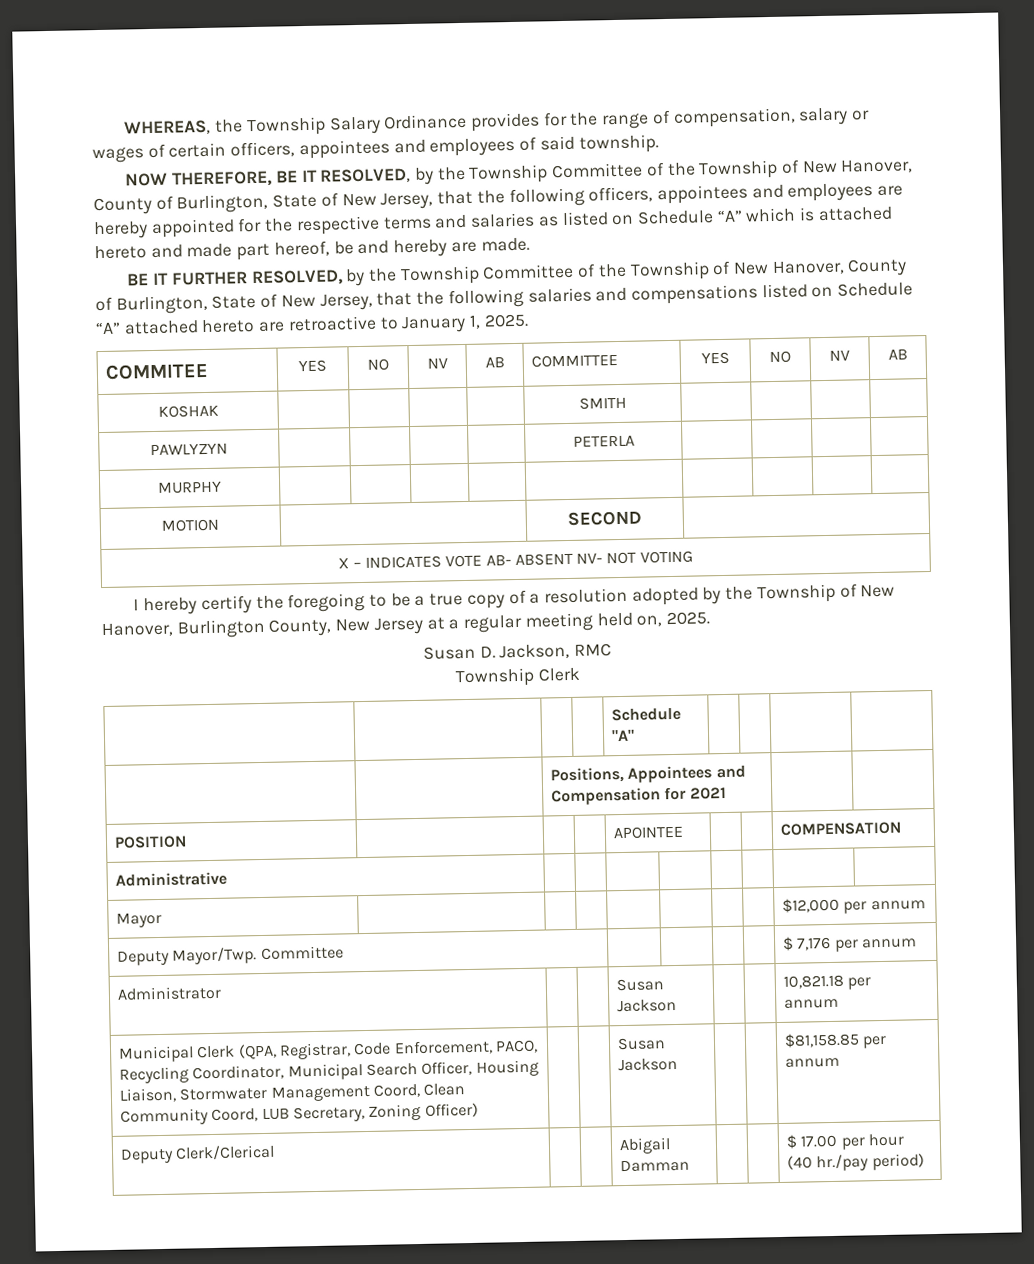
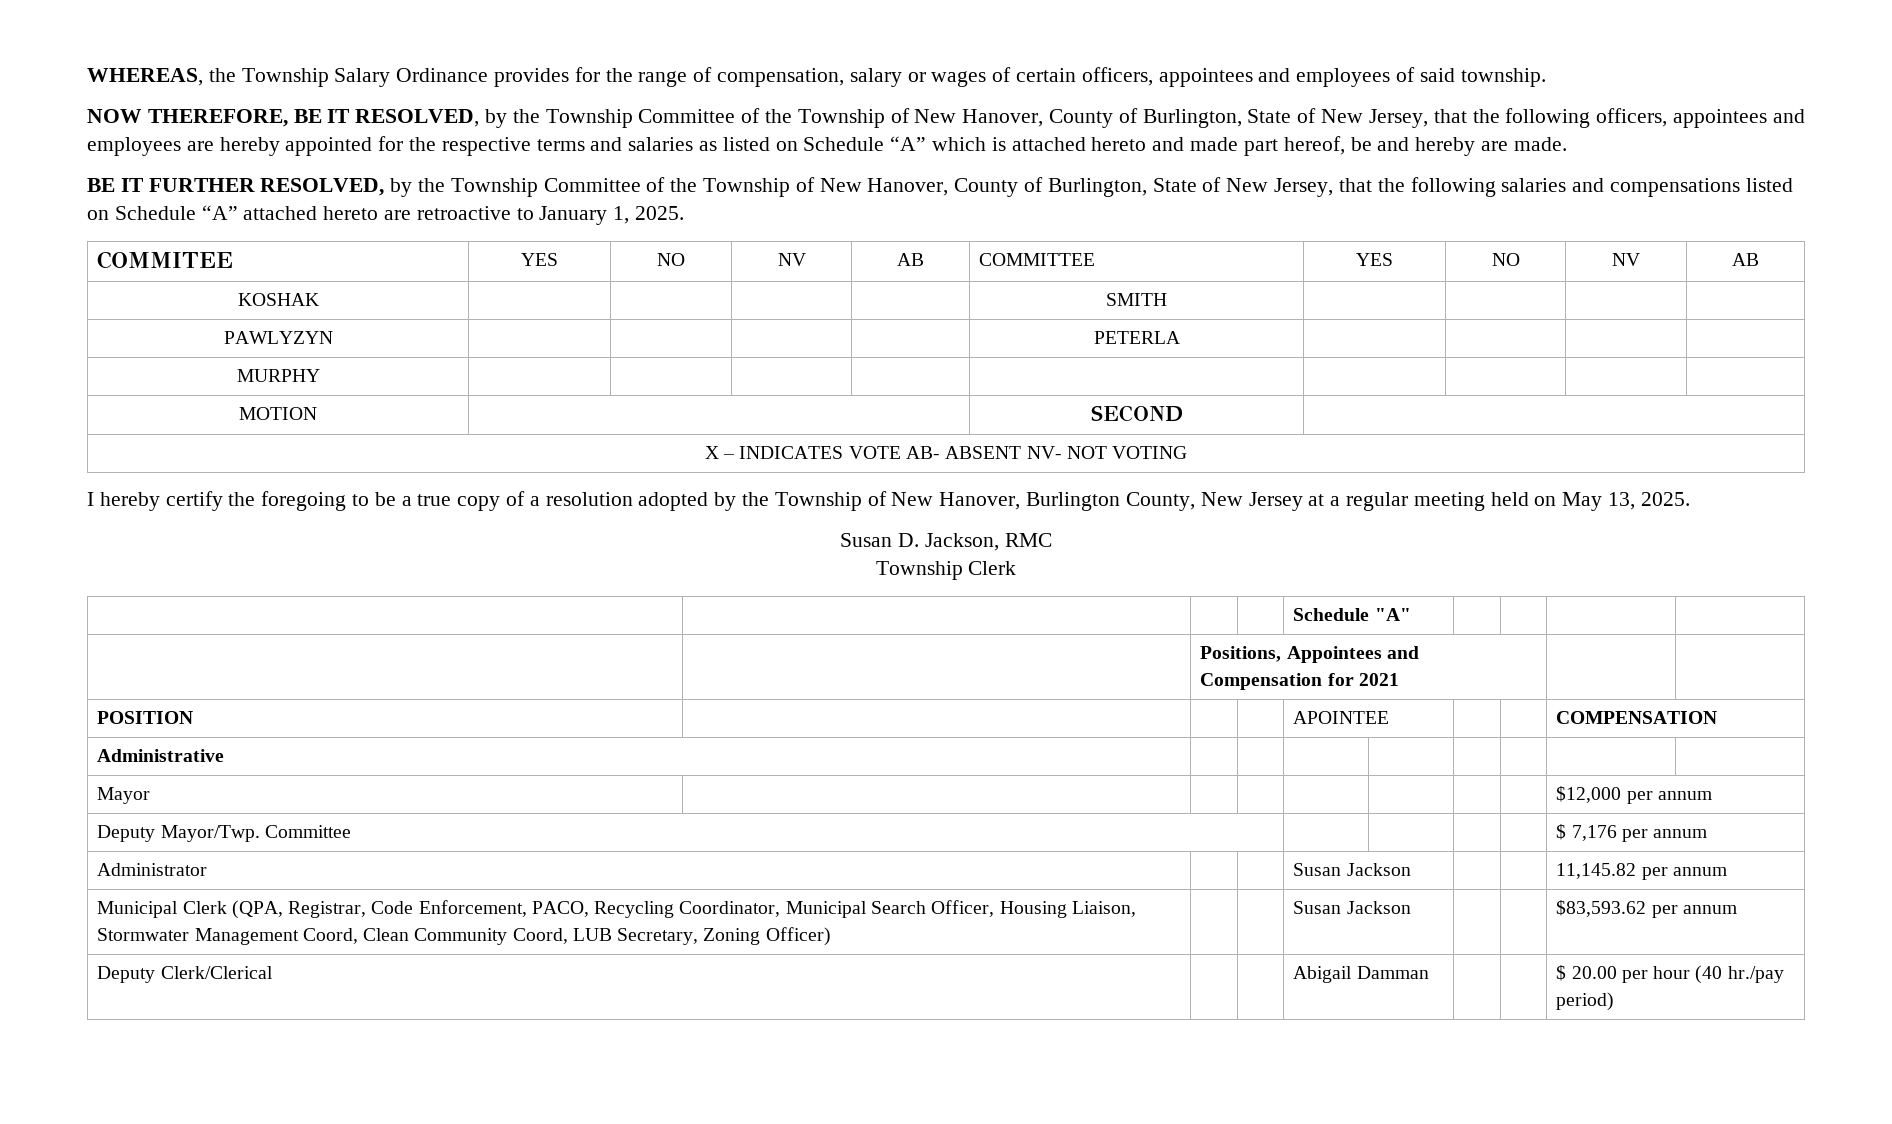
[636,615,663,627] on, -> [1534,492,1635,511] on May 13,
[783,974,845,989] 10,821.18 -> [1556,863,1637,879] 11,145.82
[784,1032,861,1048] $81,158.85 -> [1556,900,1647,917] $83,593.62
[800,1134,839,1148] 17.00 -> [1571,966,1617,979] 20.00

